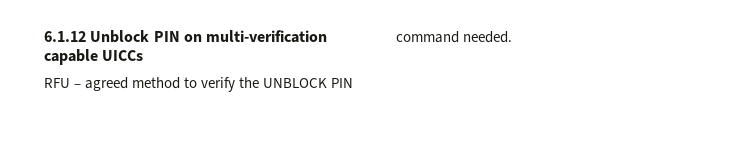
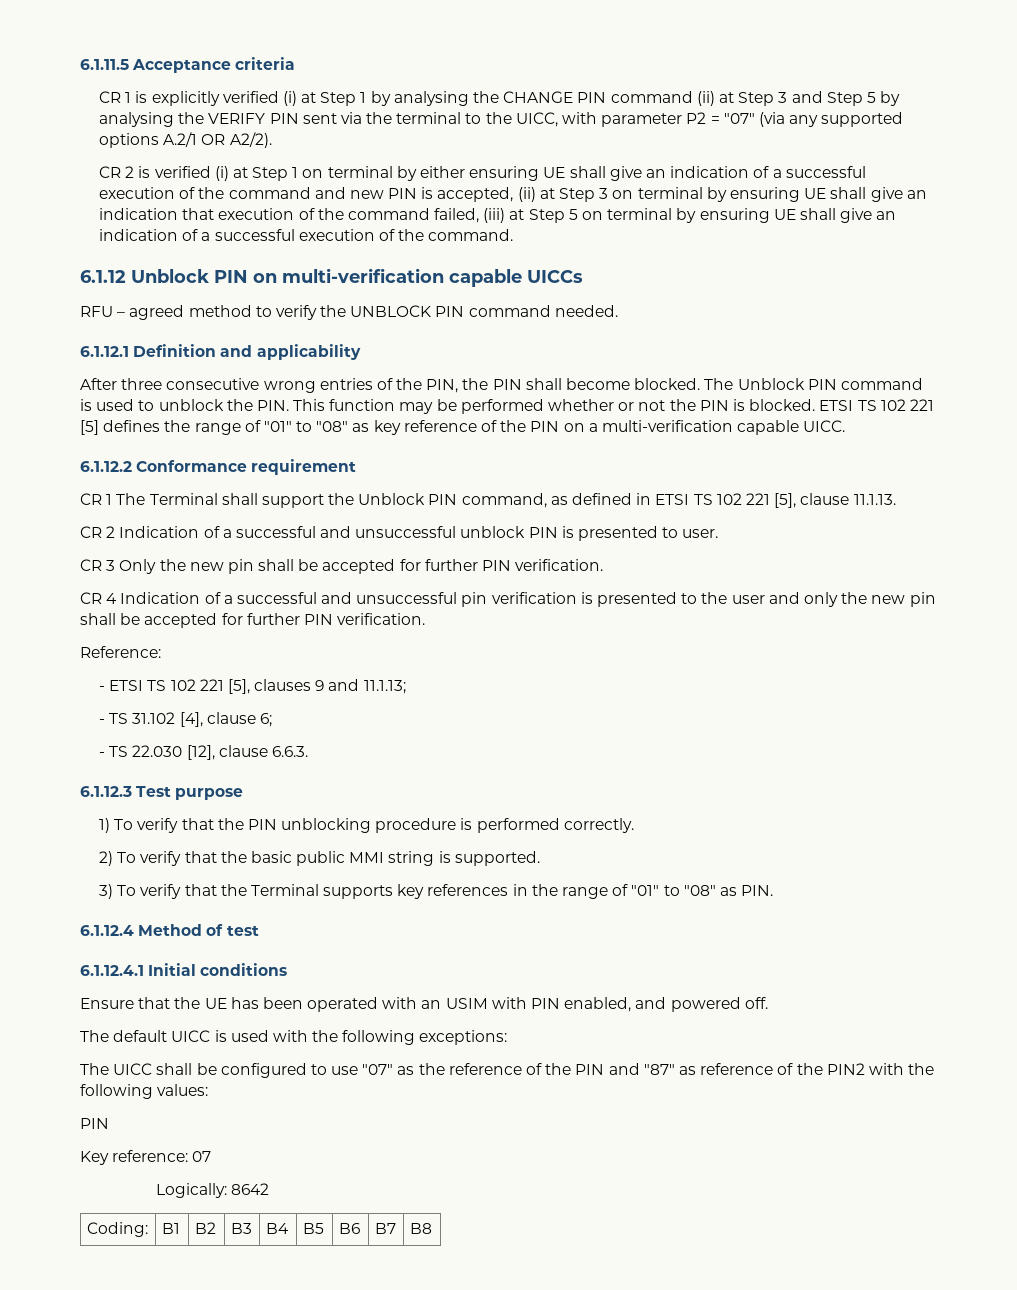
(44, 36) none -> [80,57,296,73] [98,91,901,106] [98,112,904,127] [98,132,272,148] [98,166,866,181] [98,187,927,202] [98,208,897,223] [98,229,514,241] 6.1.11.5 Acceptance criteria // CR 1 is explicitly verified (i) at Step 1 by analysing the CHANGE PIN command (ii) at Step 3 and Step 5 by analysing the VERIFY PIN sent via the terminal to the UICC, with parameter P2 = "07" (via any supported options A.2/1 OR A2/2). // CR 2 is verified (i) at Step 1 on terminal by either ensuring UE shall give an indication of a successful execution of the command and new PIN is accepted, (ii) at Step 3 on terminal by ensuring UE shall give an indication that execution of the command failed, (iii) at Step 5 on terminal by ensuring UE shall give an indication of a successful execution of the command. //
(513, 37) none -> [80,344,361,360] [80,378,923,393] [80,399,934,414] [80,420,846,435] [80,459,357,475] [80,493,896,508] [80,526,719,541] [80,559,604,574] [80,592,936,607] [80,613,426,628] [80,646,161,658] [98,679,406,694] [98,712,272,727] [98,745,308,760] [80,786,244,800] [98,818,634,833] [98,851,540,866] [98,884,774,899] [80,924,259,936] [80,963,288,976] [80,997,768,1012] [80,1030,508,1045] [80,1063,935,1078] [80,1084,209,1099] [80,1118,109,1129] [80,1150,212,1165] [155,1183,270,1198] [86,1222,148,1237] [161,1223,180,1234] [194,1222,216,1234] [230,1223,252,1234] [265,1223,289,1234] [302,1223,324,1234] [338,1223,360,1234] [374,1223,396,1234] [409,1223,432,1234] // 6.1.12.1 Definition and applicability // After three consecutive wrong entries of the PIN, the PIN shall become blocked. The Unblock PIN command is used to unblock the PIN. This function may be performed whether or not the PIN is blocked. ETSI TS 102 221 [5] defines the range of "01" to "08" as key reference of the PIN on a multi-verification capable UICC. // 6.1.12.2 Conformance requirement // CR 1 The Terminal shall support the Unblock PIN command, as defined in ETSI TS 102 221 [5], clause 11.1.13. // CR 2 Indication of a successful and unsuccessful unblock PIN is presented to user. // CR 3 Only the new pin shall be accepted for further PIN verification. // CR 4 Indication of a successful and unsuccessful pin verification is presented to the user and only the new pin shall be accepted for further PIN verification. // Reference: // - ETSI TS 102 221 [5], clauses 9 and 11.1.13; // - TS 31.102 [4], clause 6; // - TS 22.030 [12], clause 6.6.3. // 6.1.12.3 Test purpose // 1) To verify that the PIN unblocking procedure is performed correctly. // 2) To verify that the basic public MMI string is supported. // 3) To verify that the Terminal supports key references in the range of "01" to "08" as PIN. // 6.1.12.4 Method of test // 6.1.12.4.1 Initial conditions // Ensure that the UE has been operated with an USIM with PIN enabled, and powered off. // The default UICC is used with the following exceptions: // The UICC shall be configured to use "07" as the reference of the PIN and "87" as reference of the PIN2 with the following values: // PIN // Key reference: 07 // Logically: 8642 // Coding: | B1 | B2 | B3 | B4 | B5 | B6 | B7 | B8

